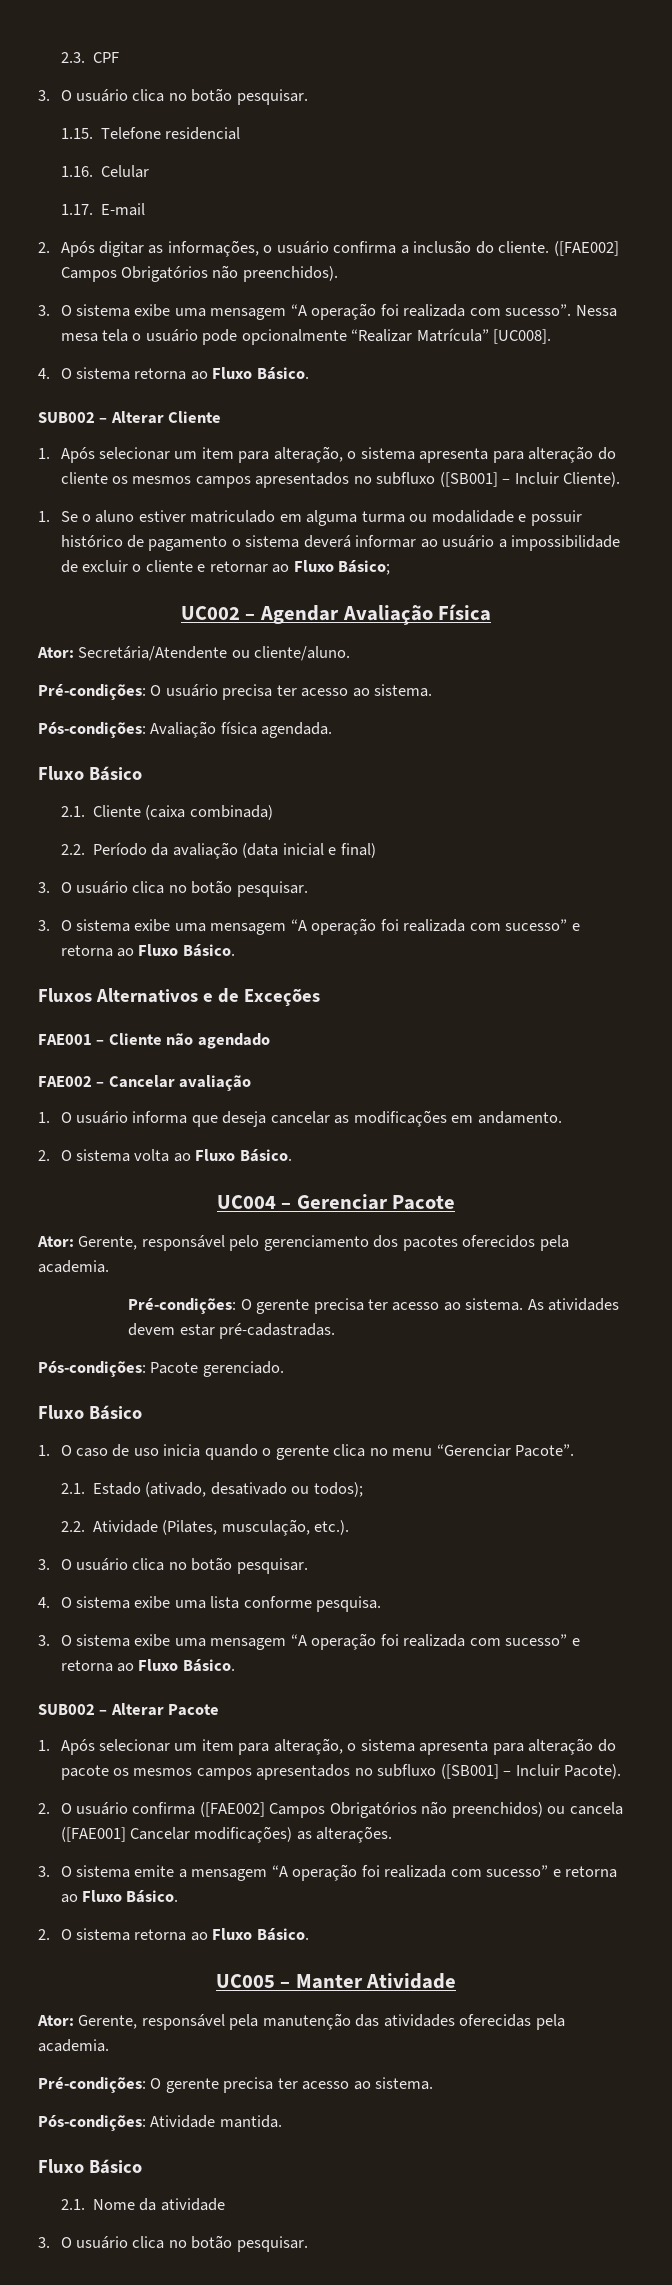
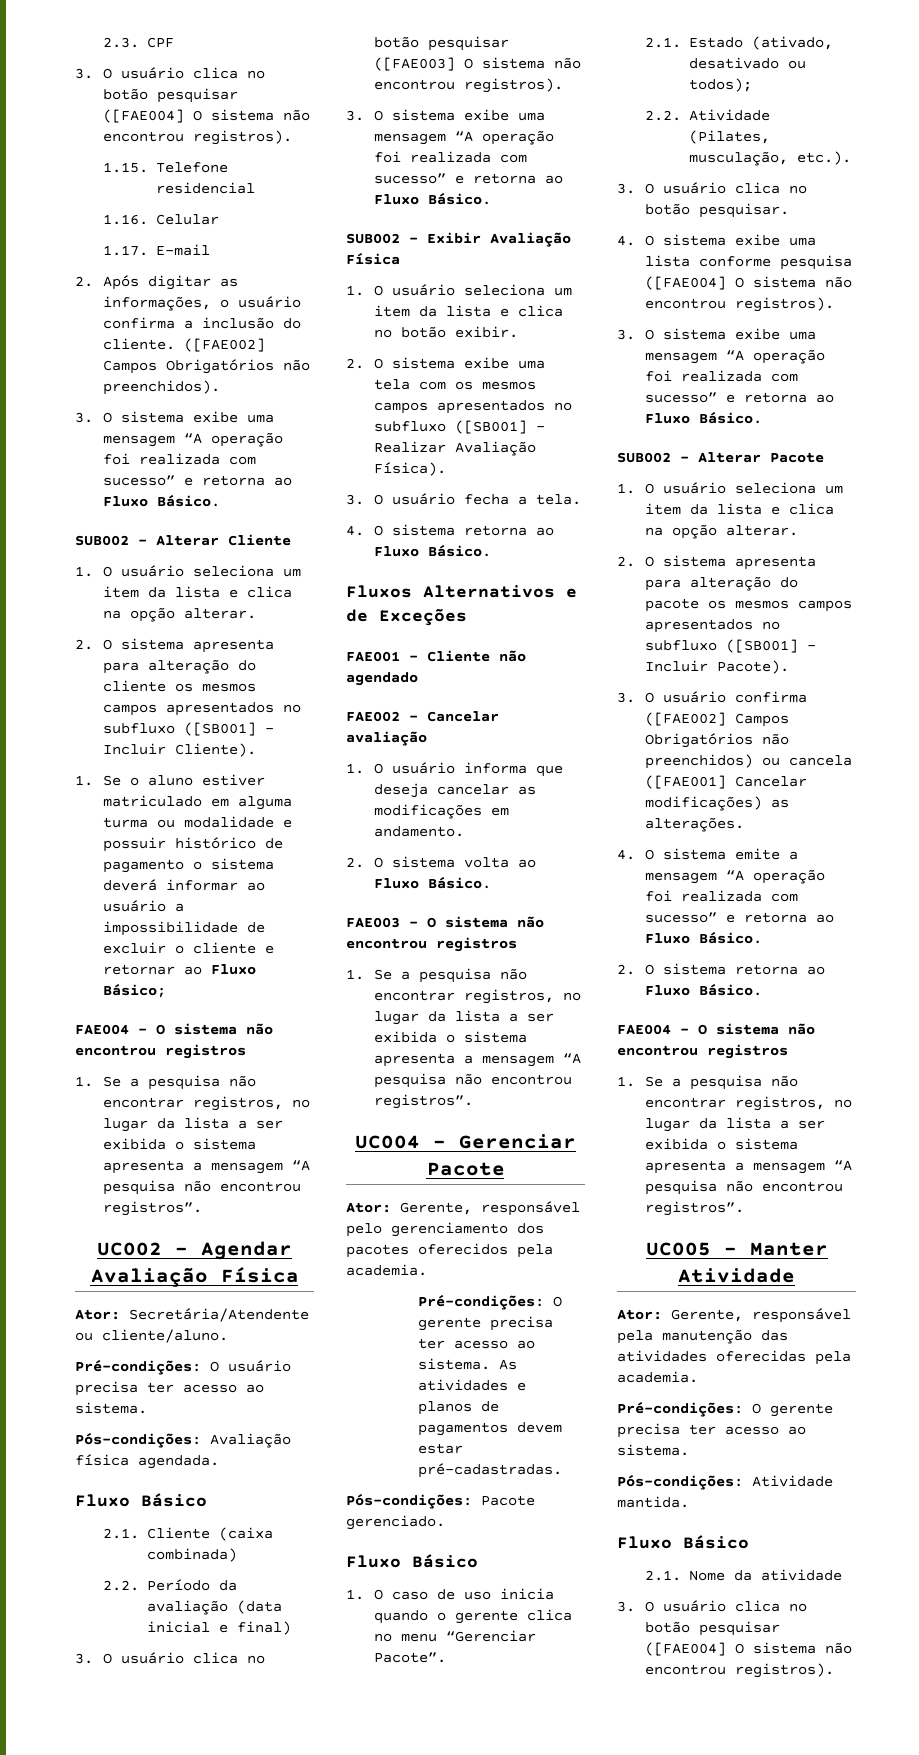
[236,89,308,105] pesquisar. -> [157,88,239,103] [103,109,311,123] [103,130,293,145] pesquisar ([FAE004] O sistema não encontrou registros).
[505,304,617,317] [60,328,552,345] [38,367,131,380] sucesso”. Nessa mesa tela o usuário pode opcionalmente “Realizar Matrícula” [UC008]. // 4. O sistema -> [103,475,194,486] sucesso” e
[60,446,357,463] Após selecionar um item para alteração, o -> [103,565,302,577] [103,586,293,598] [103,607,257,622] [75,639,113,650] O usuário seleciona um item da lista e clica na opção alterar. // 2. O
(391, 567) none -> [75,1023,273,1035] [75,1044,246,1059] [75,1075,257,1090] [103,1096,311,1111] [103,1117,284,1132] [103,1138,257,1150] [103,1160,311,1174] [103,1180,302,1195] [103,1201,203,1216] // FAE004 – O sistema não encontrou registros // 1. Se a pesquisa não encontrar registros, no lugar da lista a ser exibida o sistema apresenta a mensagem “A pesquisa não encontrou registros”.
[236,881,308,897] pesquisar. -> [428,36,510,51] [374,57,582,71] [374,78,564,93] pesquisar ([FAE003] O sistema não encontrou registros).
(235, 950) none -> [346,232,571,247] [346,252,400,265] [346,284,573,296] [374,305,564,317] [374,326,519,338] [346,357,546,369] [374,379,537,390] [374,400,573,414] [374,420,546,434] [374,441,537,456] [374,462,447,476] [346,493,582,505] [346,524,555,536] [374,544,492,557] // SUB002 – Exibir Avaliação Física // 1. O usuário seleciona um item da lista e clica no botão exibir. // 2. O sistema exibe uma tela com os mesmos campos apresentados no subfluxo ([SB001] – Realizar Avaliação Física). // 3. O usuário fecha a tela. // 4. O sistema retorna ao Fluxo Básico.
(292, 1155) none -> [346,916,544,928] [346,937,517,952] [346,968,528,983] [374,989,582,1004] [374,1010,555,1025] [374,1031,528,1043] [374,1053,582,1067] [374,1073,573,1088] [374,1094,474,1109] // FAE003 – O sistema não encontrou registros // 1. Se a pesquisa não encontrar registros, no lugar da lista a ser exibida o sistema apresenta a mensagem “A pesquisa não encontrou registros”.
(620, 1304) none -> [516,1382,526,1391] [417,1401,499,1415] [417,1422,508,1436] e planos de pagamentos
[316,1596,382,1612] pesquisa. -> [780,255,853,270] [645,276,853,290] [645,297,835,312] pesquisa ([FAE004] O sistema não encontrou registros).
[60,1738,357,1755] Após selecionar um item para alteração, o -> [645,482,844,494] [645,503,835,515] [645,524,799,539] [617,556,655,567] O usuário seleciona um item da lista e clica na opção alterar. // 2. O
[38,1803,50,1814] 2. -> [617,692,635,703] 3.
[38,1866,50,1877] 3. -> [617,849,635,860] 4.
(309, 1934) none -> [617,1023,815,1035] [617,1044,788,1059] [617,1075,799,1090] [645,1096,853,1111] [645,1117,826,1132] [645,1138,799,1150] [645,1160,853,1174] [645,1180,844,1195] [645,1201,745,1216] // FAE004 – O sistema não encontrou registros // 1. Se a pesquisa não encontrar registros, no lugar da lista a ser exibida o sistema apresenta a mensagem “A pesquisa não encontrou registros”.
[236,2236,308,2252] pesquisar. -> [699,1621,781,1636] [645,1642,853,1656] [645,1663,835,1678] pesquisar ([FAE004] O sistema não encontrou registros).

